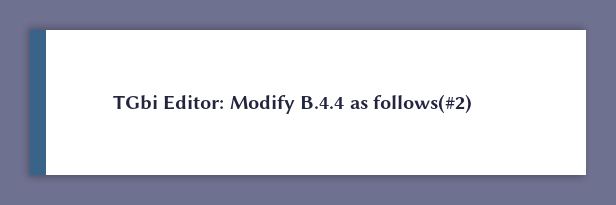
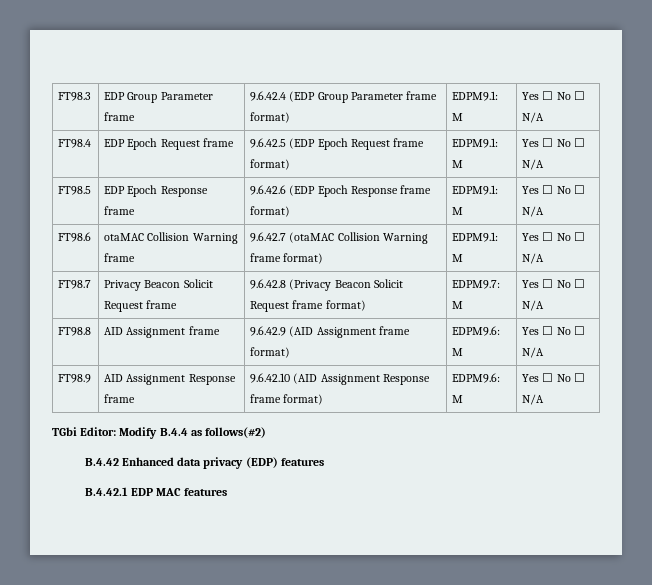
(113, 102) none -> [58,92,92,101] [104,92,213,103] [104,112,136,121] [250,91,438,103] [250,112,291,123] [452,91,499,101] [452,113,464,121] [522,91,585,100] [522,112,545,123] [58,139,92,148] [104,138,234,150] [250,138,425,150] [250,159,291,170] [452,138,499,148] [452,160,464,168] [522,138,585,147] [522,159,545,170] [58,186,92,195] [104,185,208,197] [104,206,136,215] [250,185,432,197] [250,206,291,217] [452,185,499,195] [452,207,464,215] [522,185,585,194] [522,206,545,217] [58,232,92,242] [104,232,238,244] [104,253,136,262] [250,232,428,244] [250,253,324,264] [452,232,499,242] [452,254,464,262] [522,232,585,241] [522,253,545,264] [58,280,92,289] [104,279,213,291] [104,300,178,312] [250,279,403,291] [250,300,366,312] [452,280,501,289] [452,301,464,309] [522,279,585,288] [522,300,545,311] [58,327,92,336] [104,326,220,338] [250,326,410,338] [250,347,291,358] [452,326,501,336] [452,348,464,356] [522,326,585,335] [522,347,545,358] [58,374,92,383] [104,374,236,385] [104,394,136,403] [250,373,430,385] [250,394,324,405] [452,373,501,383] [452,395,464,403] [522,373,585,382] [522,394,545,405] FT98.3 | EDP Group Parameter frame | 9.6.42.4 (EDP Group Parameter frame format) | EDPM9.1: M | Yes ☐ No ☐ N/A // FT98.4 | EDP Epoch Request frame | 9.6.42.5 (EDP Epoch Request frame format) | EDPM9.1: M | Yes ☐ No ☐ N/A // FT98.5 | EDP Epoch Response frame | 9.6.42.6 (EDP Epoch Response frame format) | EDPM9.1: M | Yes ☐ No ☐ N/A // FT98.6 | otaMAC Collision Warning frame | 9.6.42.7 (otaMAC Collision Warning frame format) | EDPM9.1: M | Yes ☐ No ☐ N/A // FT98.7 | Privacy Beacon Solicit Request frame | 9.6.42.8 (Privacy Beacon Solicit Request frame format) | EDPM9.7: M | Yes ☐ No ☐ N/A // FT98.8 | AID Assignment frame | 9.6.42.9 (AID Assignment frame format) | EDPM9.6: M | Yes ☐ No ☐ N/A // FT98.9 | AID Assignment Response frame | 9.6.42.10 (AID Assignment Response frame format) | EDPM9.6: M | Yes ☐ No ☐ N/A //
(472, 104) none -> [84,457,324,469] [84,487,228,496] // B.4.42 Enhanced data privacy (EDP) features // B.4.42.1 EDP MAC features

